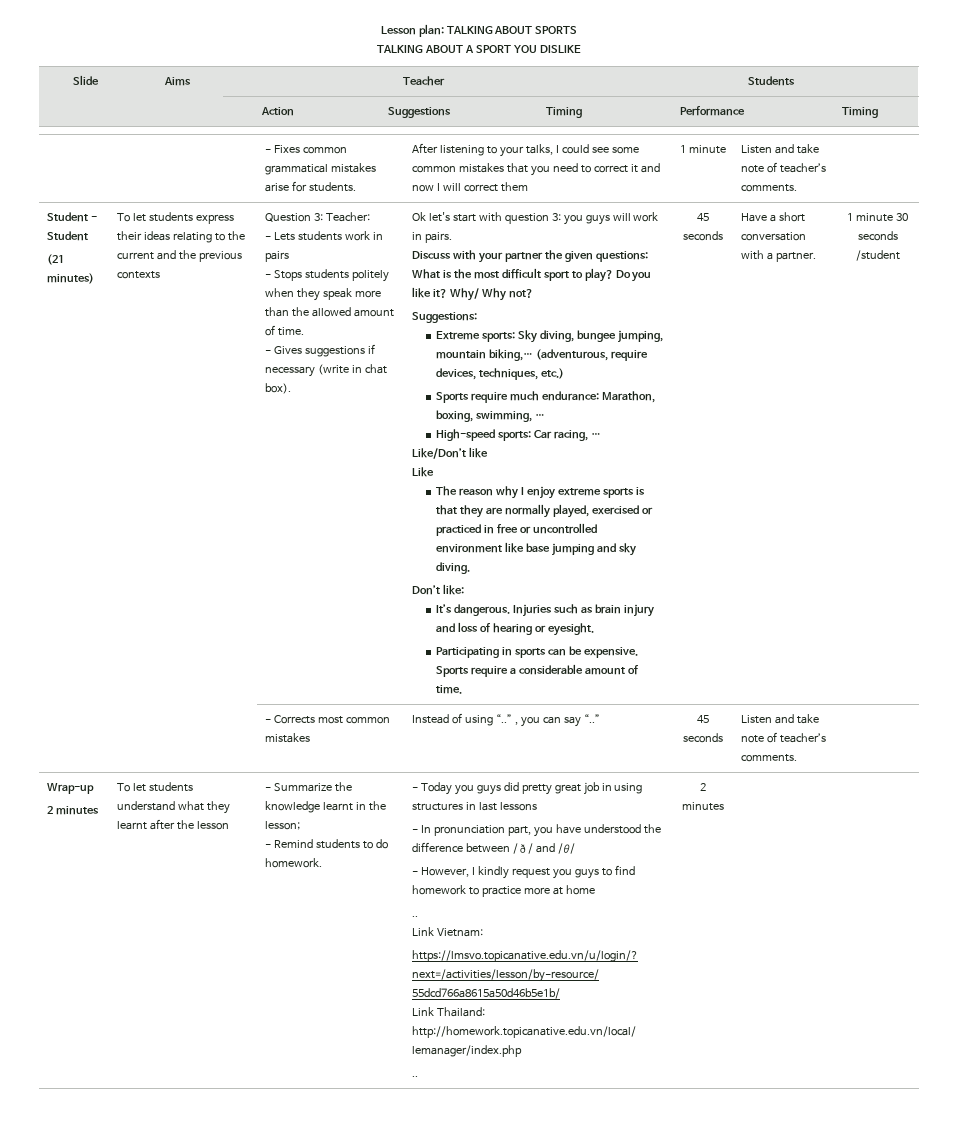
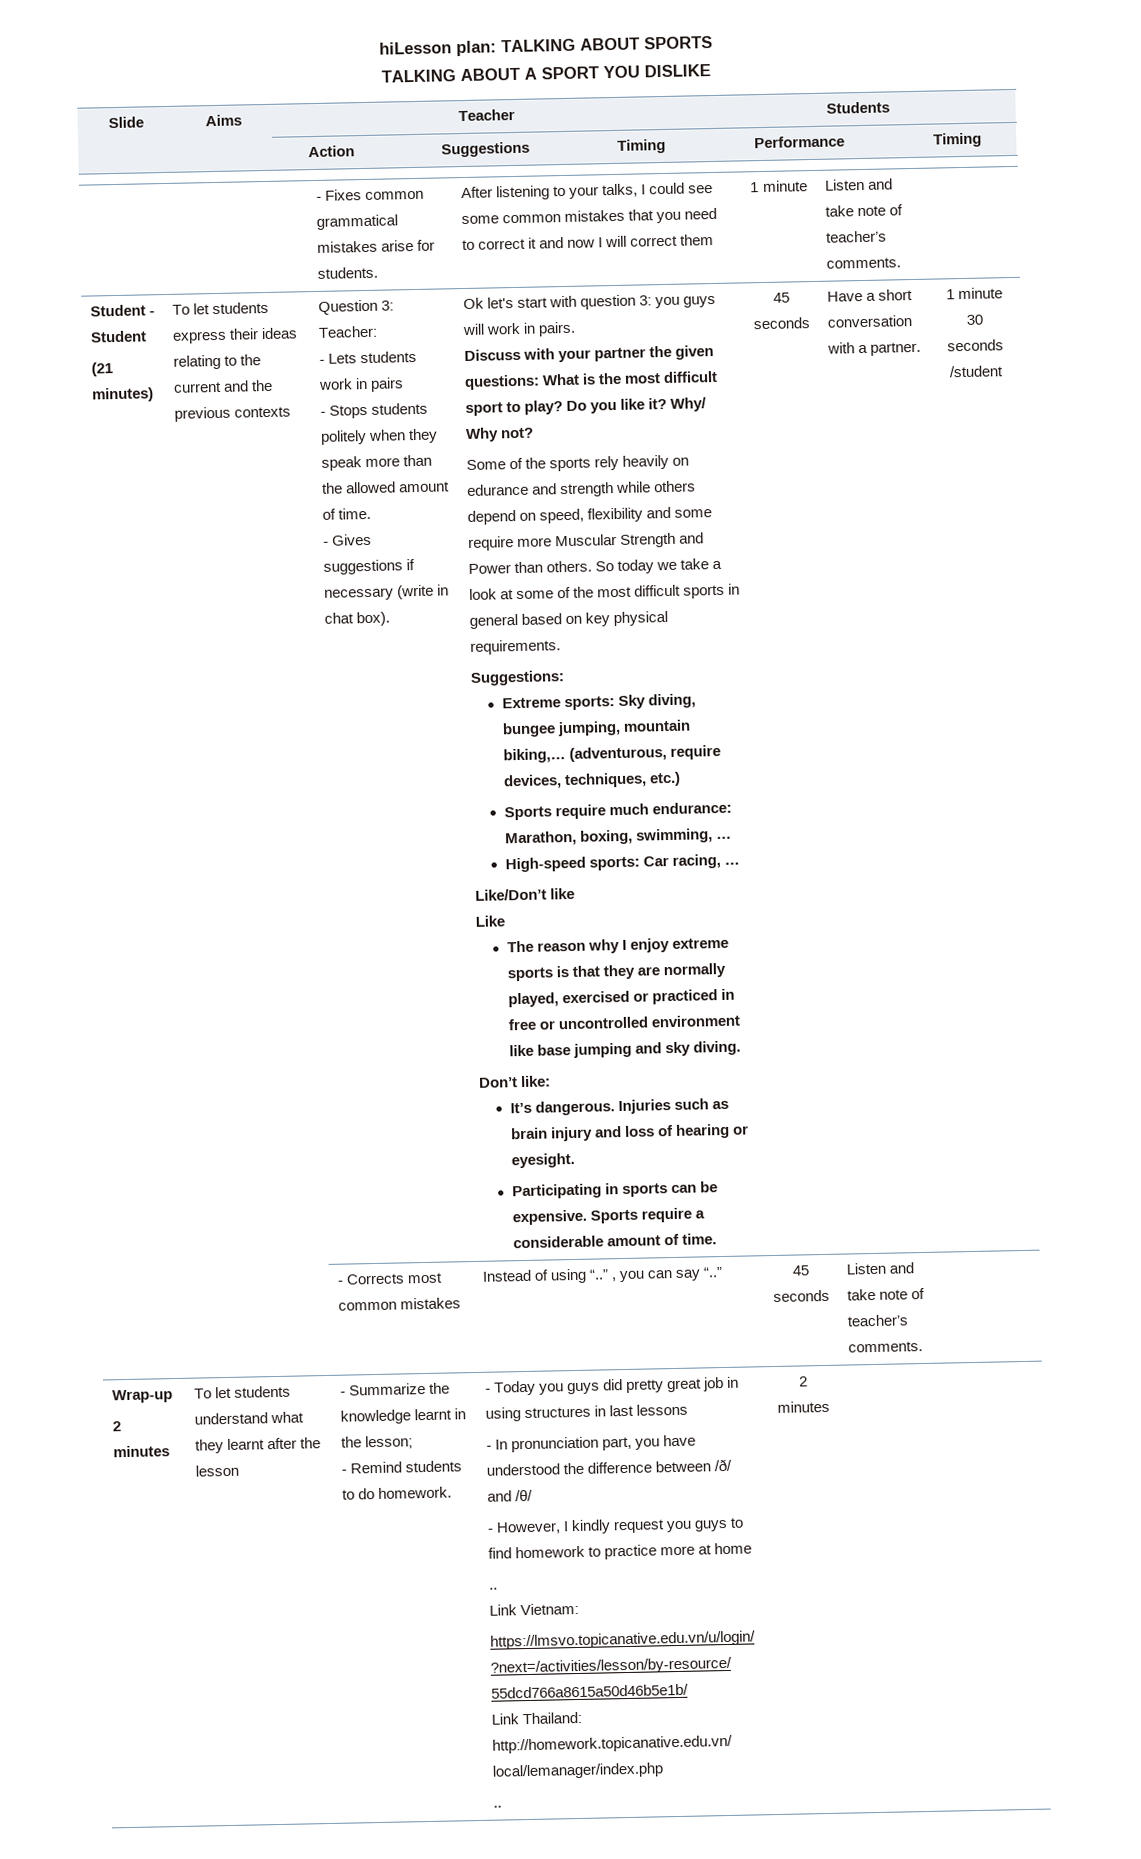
[380,26,416,35] Lesson -> [379,41,452,55] hiLesson
(533, 293) none -> [465,454,690,472] [466,480,697,498] [466,506,713,525] [467,532,705,551] [467,558,723,574] [468,583,741,600] [468,610,669,629] [469,639,561,655] // Some of the sports rely heavily on edurance and strength while others depend on speed, flexibility and some require more Muscular Strength and Power than others. So today we take a look at some of the most difficult sports in general based on key physical requirements.

